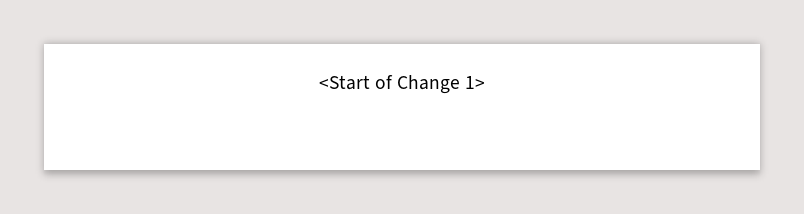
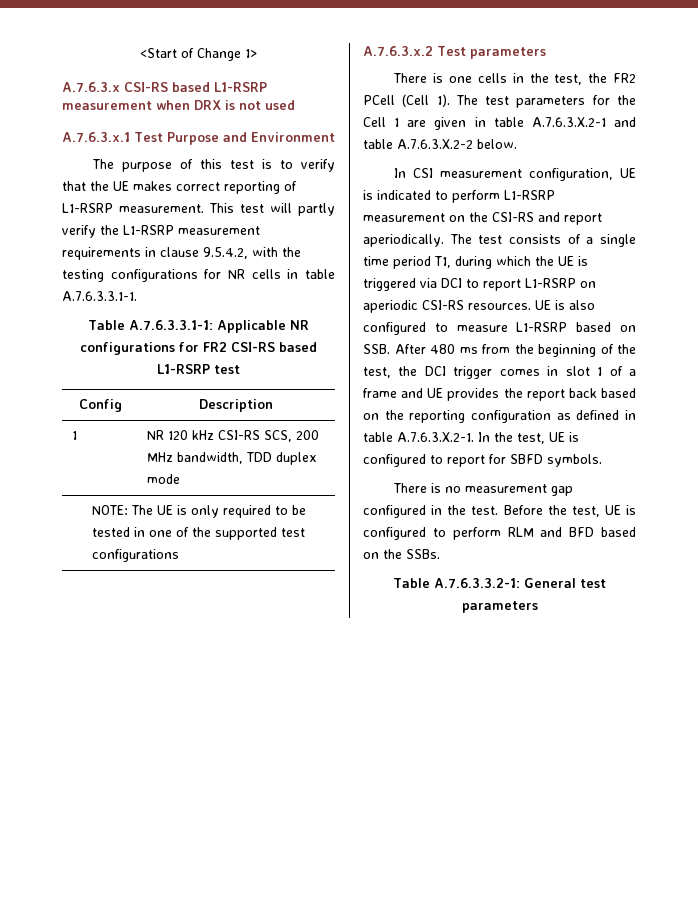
(486, 82) none -> [62,82,267,92] [62,100,295,110] [62,132,335,145] [92,159,335,172] [62,181,297,194] [62,203,335,216] [62,225,260,238] [62,247,301,260] [62,269,335,282] [62,291,137,301] [88,320,309,333] [80,342,317,355] [157,364,240,374] [78,399,122,412] [199,399,273,412] [71,431,77,440] [146,430,319,442] [146,452,317,465] [146,474,180,484] [91,505,306,518] [91,527,305,540] [91,549,179,562] [363,46,546,59] [393,73,636,85] [363,94,636,108] [363,117,636,130] [363,139,517,149] [394,168,636,181] [363,190,555,203] [363,212,602,225] [363,234,636,247] [363,256,588,269] [363,278,596,291] [363,300,595,313] [363,322,636,335] [363,344,636,357] [363,366,636,379] [363,388,636,401] [363,410,636,423] [363,432,579,444] [363,454,602,467] [393,483,574,496] [363,505,636,518] [363,527,636,540] [363,549,440,559] [393,578,606,588] [461,601,538,613] // A.7.6.3.x CSI-RS based L1-RSRP measurement when DRX is not used // A.7.6.3.x.1 Test Purpose and Environment // The purpose of this test is to verify that the UE makes correct reporting of L1-RSRP measurement. This test will partly verify the L1-RSRP measurement requirements in clause 9.5.4.2, with the testing configurations for NR cells in table A.7.6.3.3.1-1. // Table A.7.6.3.3.1-1: Applicable NR configurations for FR2 CSI-RS based L1-RSRP test // Config | Description // 1 | NR 120 kHz CSI-RS SCS, 200 MHz bandwidth, TDD duplex mode // NOTE: The UE is only required to be tested in one of the supported test configurations // A.7.6.3.x.2 Test parameters // There is one cells in the test, the FR2 PCell (Cell 1). The test parameters for the Cell 1 are given in table A.7.6.3.X.2-1 and table A.7.6.3.X.2-2 below. // In CSI measurement configuration, UE is indicated to perform L1-RSRP measurement on the CSI-RS and report aperiodically. The test consists of a single time period T1, during which the UE is triggered via DCI to report L1-RSRP on aperiodic CSI-RS resources. UE is also configured to measure L1-RSRP based on SSB. After 480 ms from the beginning of the test, the DCI trigger comes in slot 1 of a frame and UE provides the report back based on the reporting configuration as defined in table A.7.6.3.X.2-1. In the test, UE is configured to report for SBFD symbols. // There is no measurement gap configured in the test. Before the test, UE is configured to perform RLM and BFD based on the SSBs. // Table A.7.6.3.3.2-1: General test parameters

